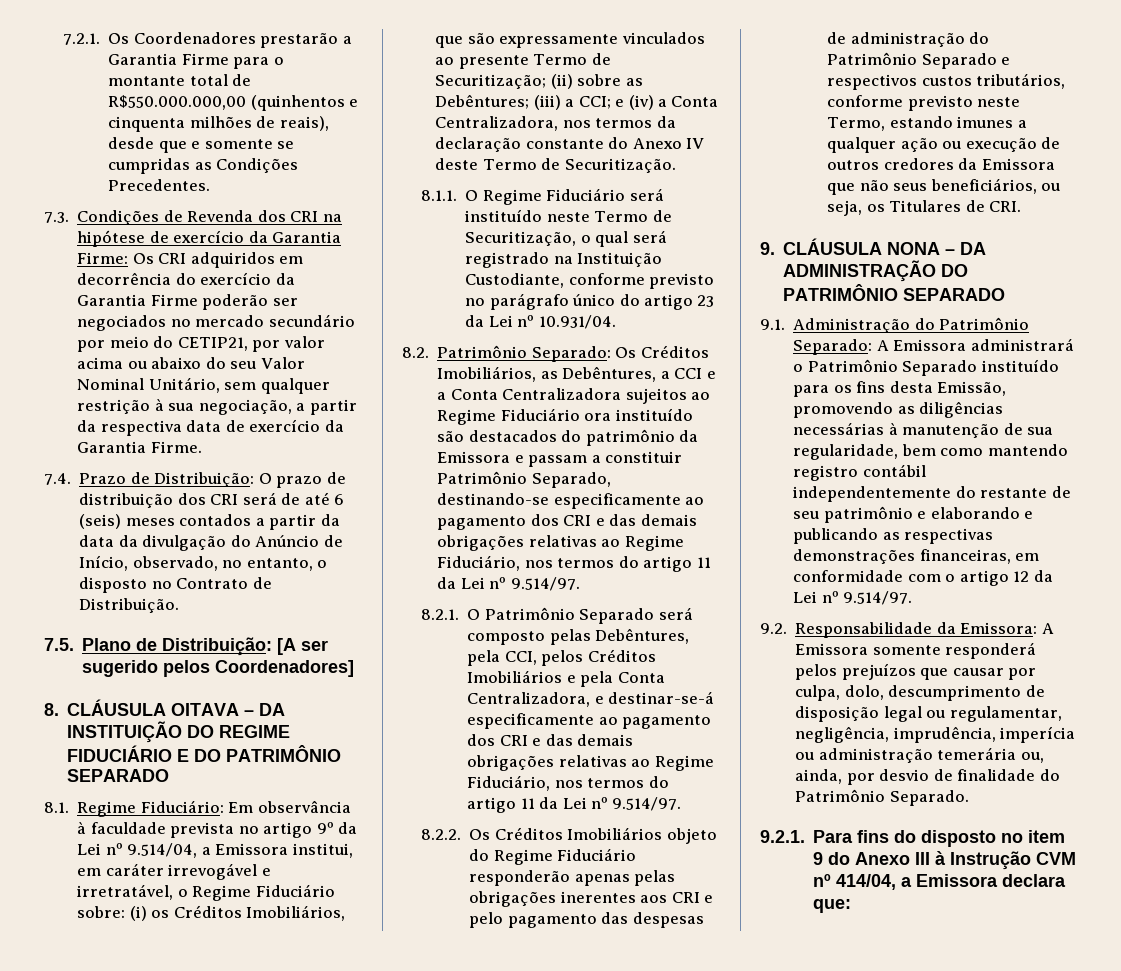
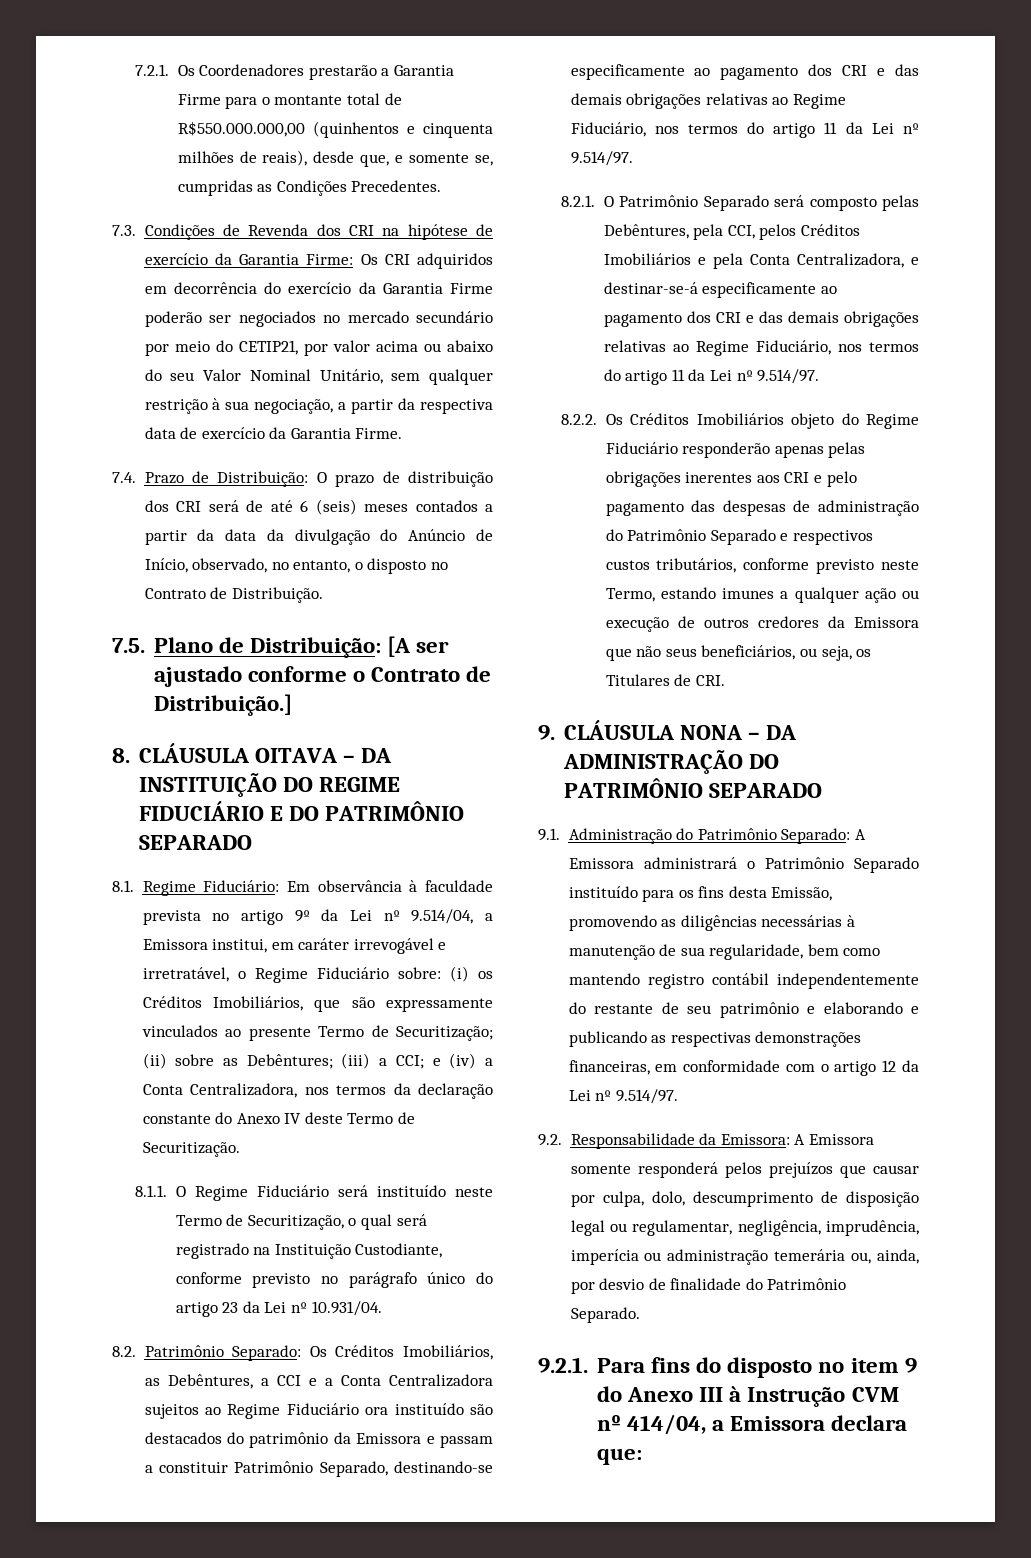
[158,141,187,153] que -> [360,154,390,167] que,
[276,141,294,149] se -> [474,155,493,166] se,
[82,660,355,677] sugerido pelos Coordenadores] -> [153,666,492,687] [153,694,292,716] ajustado conforme o Contrato de Distribuição.]

